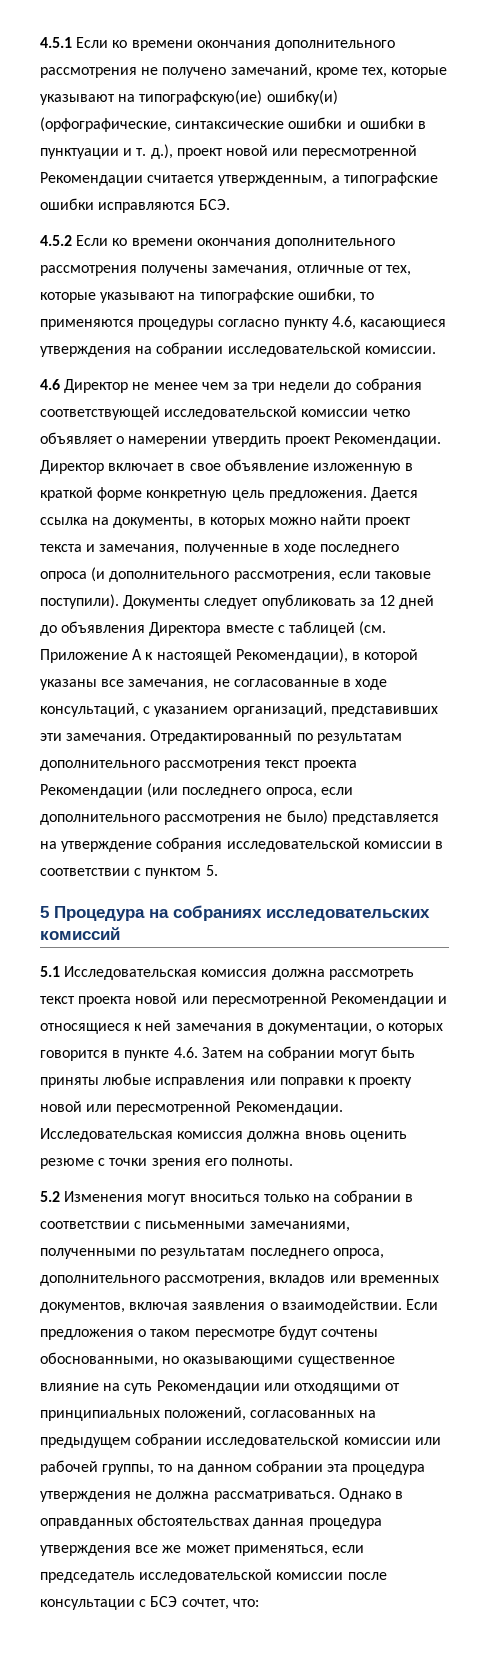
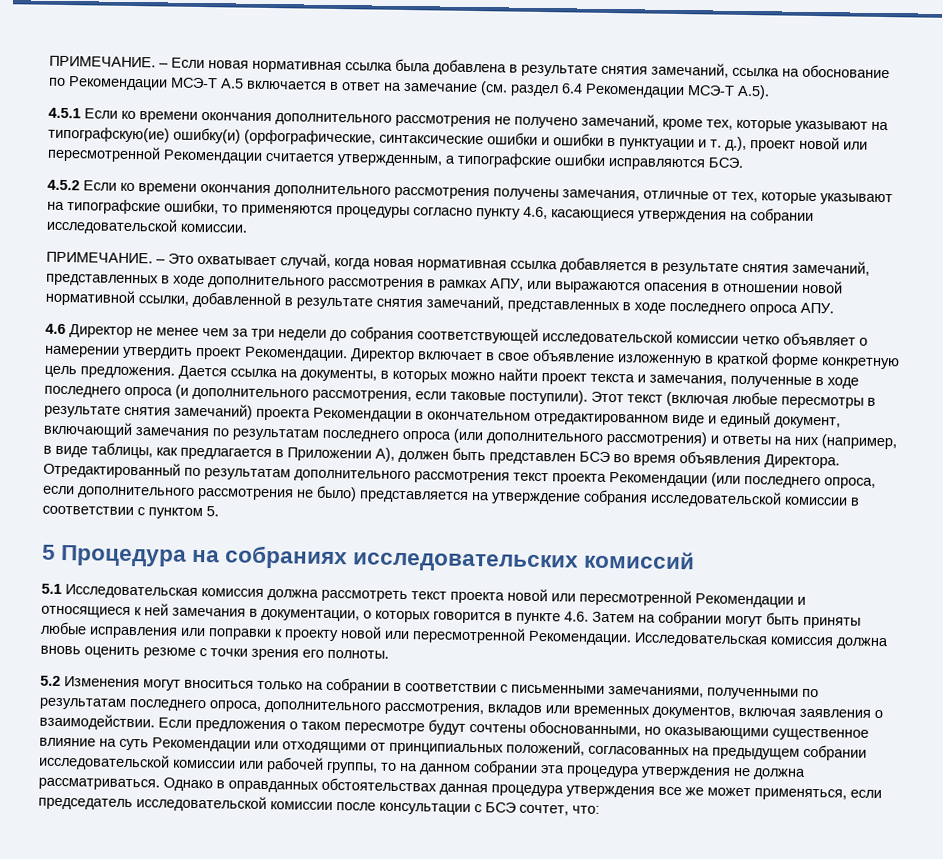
(40, 42) none -> [49,55,890,79] [48,76,770,100] ПРИМЕЧАНИЕ. – Если новая нормативная ссылка была добавлена в результате снятия замечаний, ссылка на обоснование по Рекомендации МСЭ-T A.5 включается в ответ на замечание (см. раздел 6.4 Рекомендации МСЭ-T A.5). //
(436, 350) none -> [46,251,870,276] [46,273,843,294] [45,289,834,316] // ПРИМЕЧАНИЕ. – Это охватывает случай, когда новая нормативная ссылка добавляется в результате снятия замечаний, представленных в ходе дополнительного рассмотрения в рамках АПУ, или выражаются опасения в отношении новой нормативной ссылки, добавленной в результате снятия замечаний, представленных в ходе последнего опроса АПУ.
[123,594,435,609] [40,621,387,636] [40,648,419,663] [40,679,388,690] [40,703,438,717] [40,733,147,741] Документы следует опубликовать за 12 дней до объявления Директора вместе с таблицей (см. Приложение А к настоящей Рекомендации), в которой указаны все замечания, не согласованные в ходе консультаций, с указанием организаций, представивших эти замечания. -> [591,391,876,409] [44,403,841,429] [43,421,897,450] [43,442,840,469] Этот текст (включая любые пересмотры в результате снятия замечаний) проекта Рекомендации в окончательном отредактированном виде и единый документ, включающий замечания по результатам последнего опроса (или дополнительного рассмотрения) и ответы на них (например, в виде таблицы, как предлагается в Приложении А), должен быть представлен БСЭ во время объявления Директора.

